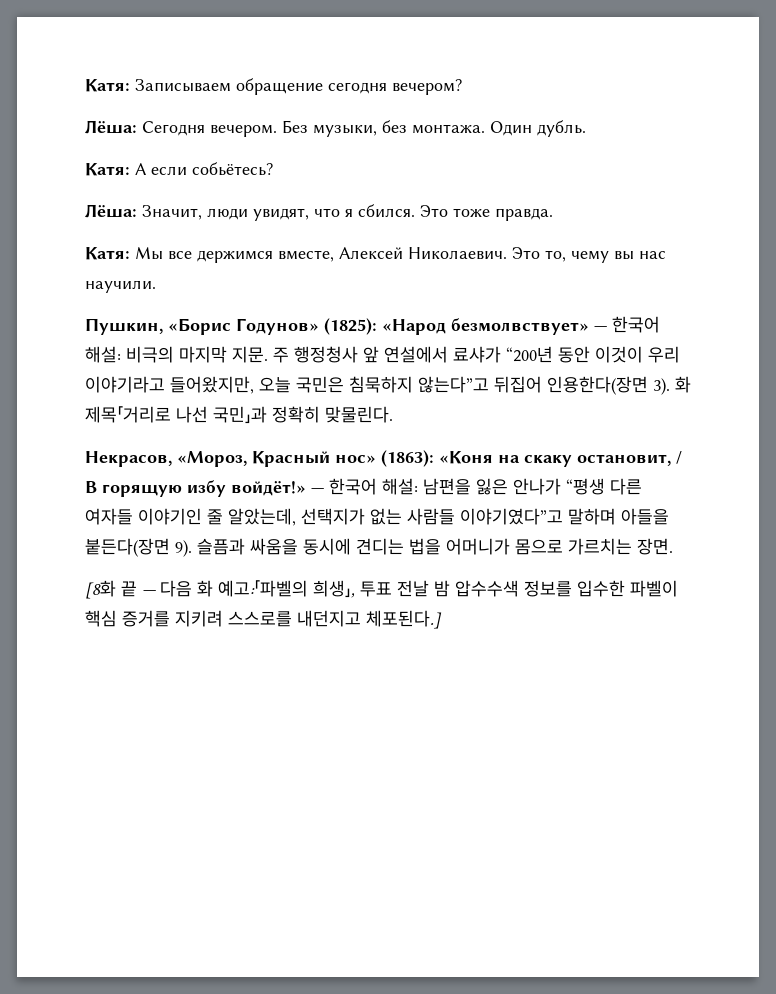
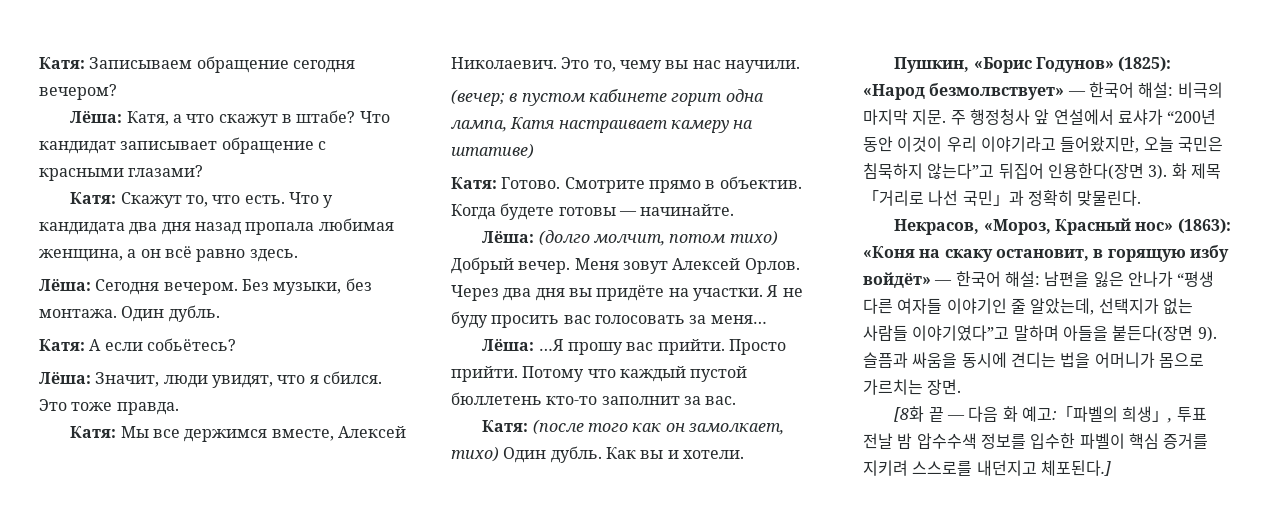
(462, 87) none -> [70,110,390,127] [39,137,326,154] [39,165,204,181] [70,192,334,208] [39,218,394,235] [39,246,298,262] // Лёша: Катя, а что скажут в штабе? Что кандидат записывает обращение с красными глазами? // Катя: Скажут то, что есть. Что у кандидата два дня назад пропала любимая женщина, а он всё равно здесь.
(156, 286) none -> [451,89,764,106] [451,117,754,133] [451,143,534,159] [451,176,802,193] [451,203,735,220] [482,230,778,246] [451,257,800,274] [451,285,803,301] [451,311,767,328] [482,338,786,355] [451,366,748,382] [451,392,737,405] [482,419,784,435] [451,446,744,463] // (вечер; в пустом кабинете горит одна лампа, Катя настраивает камеру на штативе) // Катя: Готово. Смотрите прямо в объектив. Когда будете готовы — начинайте. // Лёша: (долго молчит, потом тихо) Добрый вечер. Меня зовут Алексей Орлов. Через два дня вы придёте на участки. Я не буду просить вас голосовать за меня… // Лёша: …Я прошу вас прийти. Просто прийти. Потому что каждый пустой бюллетень кто-то заполнит за вас. // Катя: (после того как он замолкает, тихо) Один дубль. Как вы и хотели.
[676,451,682,464] [85,481,97,493] / В -> [1093,249,1104,258] в
[231,481,306,496] войдёт!» -> [863,272,931,288] войдёт»

